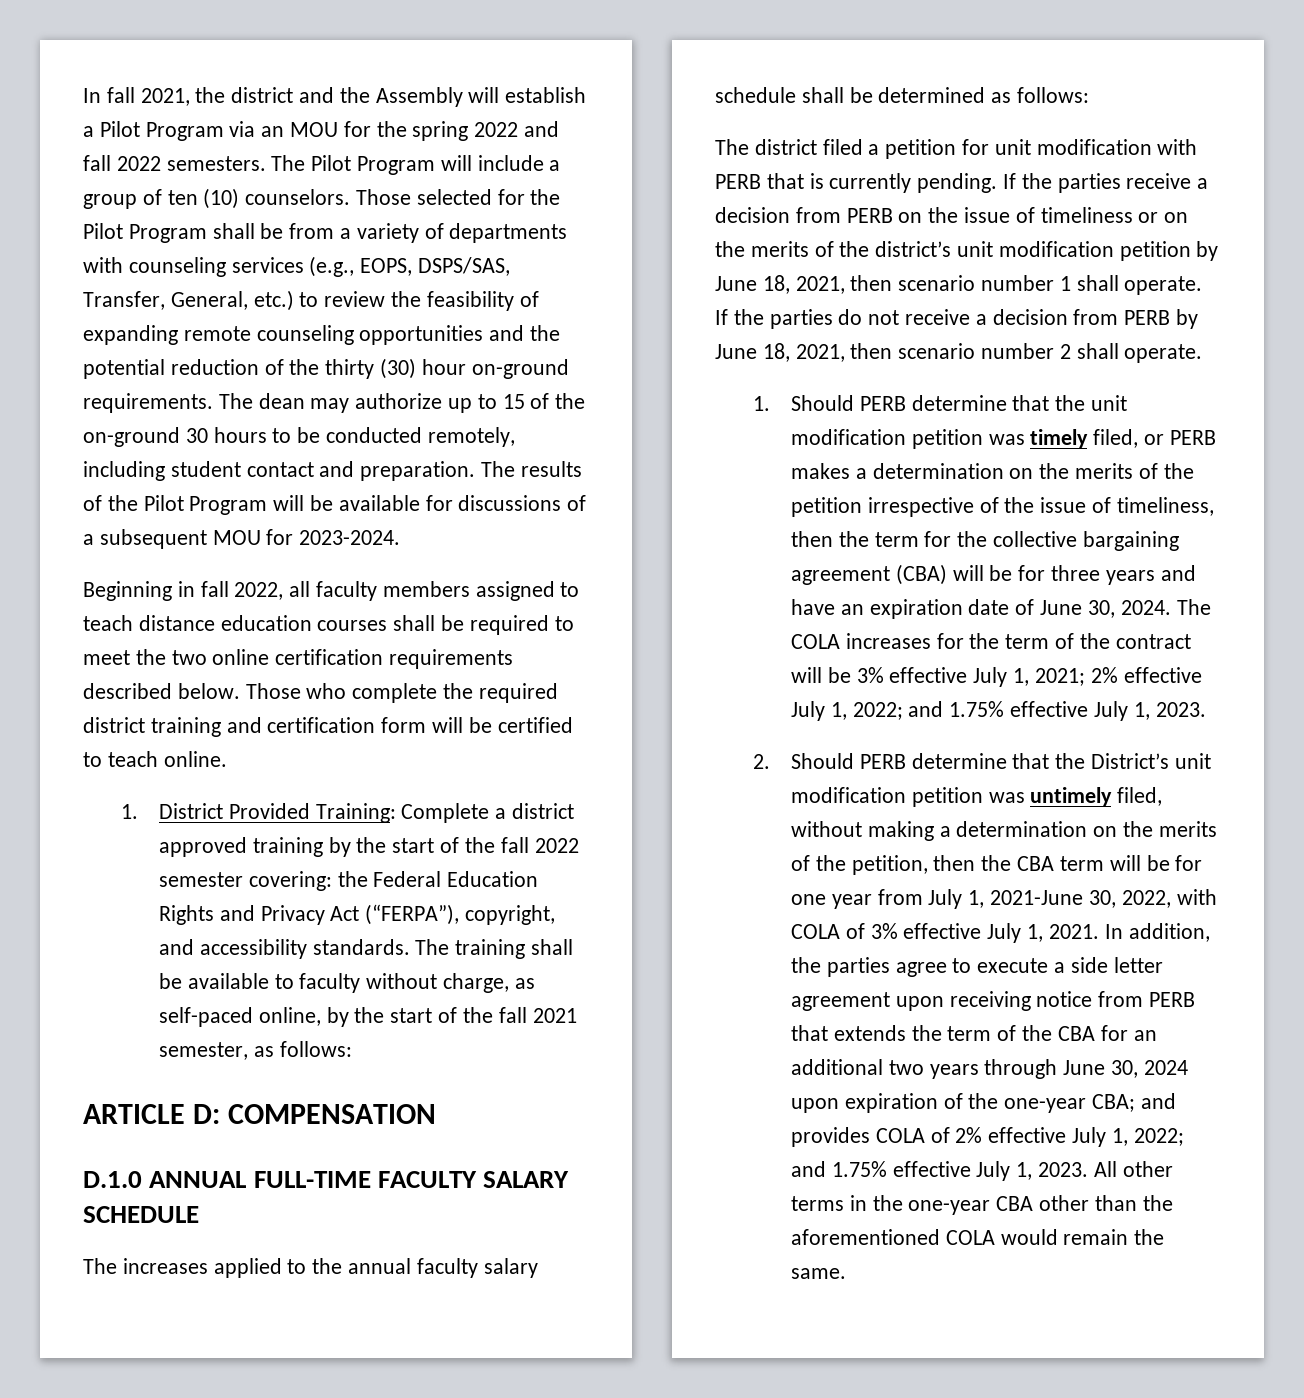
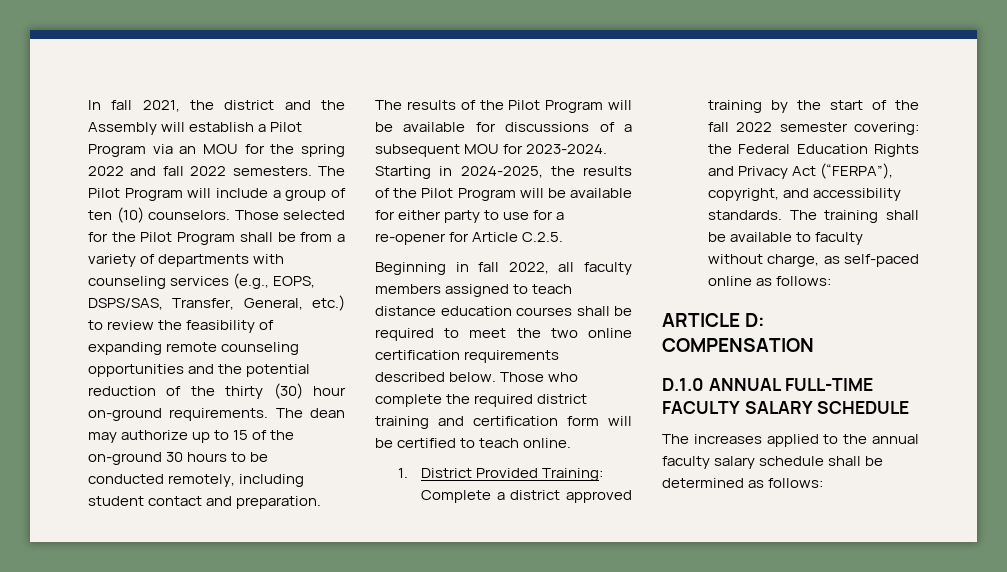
(401, 537) none -> [375,166,632,179] [375,188,632,201] [375,210,565,223] [375,232,564,245] Starting in 2024-2025, the results of the Pilot Program will be available for either party to use for a re-opener for Article C.2.5.
[258,1007,577,1027] [159,1042,249,1060] online, by the start of the fall 2021 semester, -> [707,276,752,286] online
[715,139,1198,159] [715,173,1209,193] [715,207,1189,223] [715,241,1219,261] [715,275,1203,295] [715,309,1199,329] [715,343,1203,363] [753,395,1128,411] [791,429,1216,449] [791,463,1194,479] [791,497,1214,517] [791,531,1179,551] [791,564,1196,585] [791,599,1211,619] [791,633,1191,649] [791,667,1202,687] [791,701,1206,721] [753,753,1211,769] [791,787,1163,807] [791,821,1217,841] [791,855,1203,875] [791,889,1217,909] [791,923,1210,943] [791,957,1163,977] [791,991,1196,1011] [791,1025,1157,1041] [791,1059,1188,1079] [791,1093,1176,1113] [791,1127,1184,1147] [791,1161,1173,1181] [791,1195,1173,1215] [791,1229,1165,1245] [791,1268,847,1279] // The district filed a petition for unit modification with PERB that is currently pending. If the parties receive a decision from PERB on the issue of timeliness or on the merits of the district’s unit modification petition by June 18, 2021, then scenario number 1 shall operate. If the parties do not receive a decision from PERB by June 18, 2021, then scenario number 2 shall operate. // 1. Should PERB determine that the unit modification petition was timely filed, or PERB makes a determination on the merits of the petition irrespective of the issue of timeliness, then the term for the collective bargaining agreement (CBA) will be for three years and have an expiration date of June 30, 2024. The COLA increases for the term of the contract will be 3% effective July 1, 2021; 2% effective July 1, 2022; and 1.75% effective July 1, 2023. // 2. Should PERB determine that the District’s unit modification petition was untimely filed, without making a determination on the merits of the petition, then the CBA term will be for one year from July 1, 2021-June 30, 2022, with COLA of 3% effective July 1, 2021. In addition, the parties agree to execute a side letter agreement upon receiving notice from PERB that extends the term of the CBA for an additional two years through June 30, 2024 upon expiration of the one-year CBA; and provides COLA of 2% effective July 1, 2022; and 1.75% effective July 1, 2023. All other terms in the one-year CBA other than the aforementioned COLA would remain the same. -> (824, 483) none

